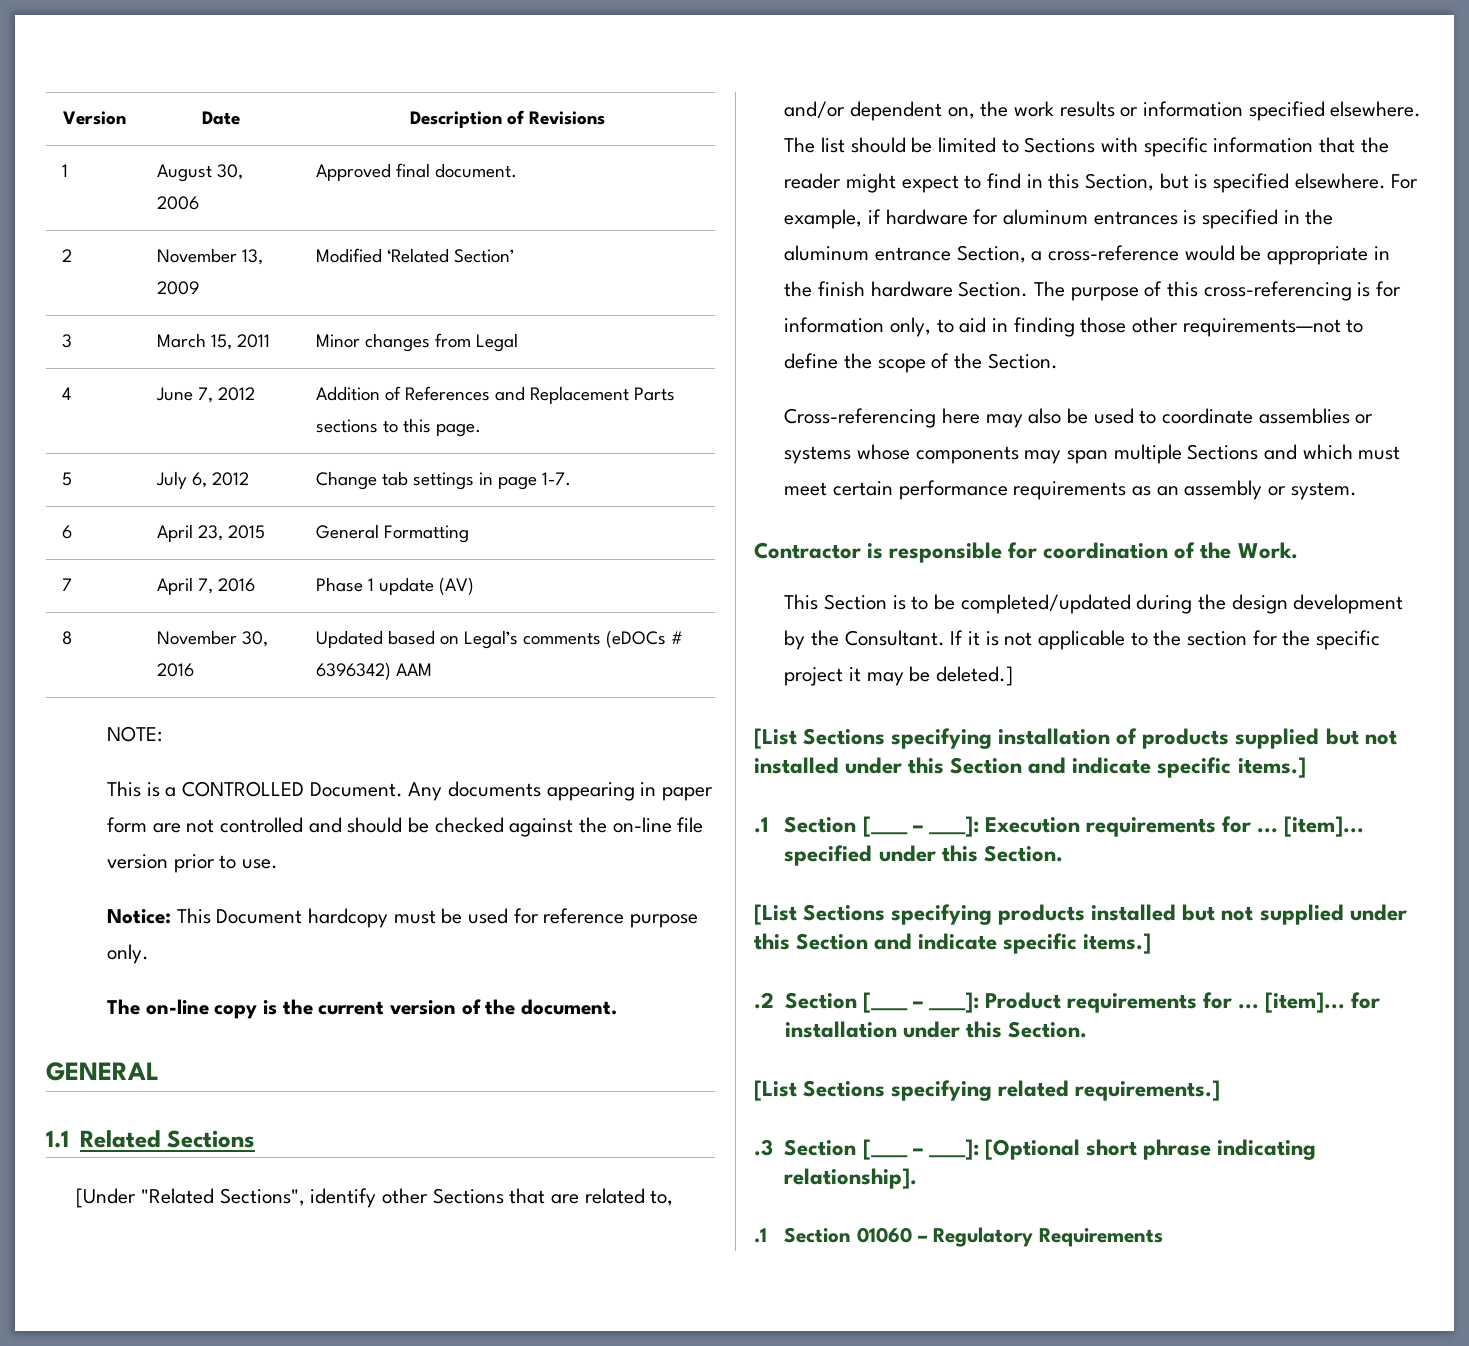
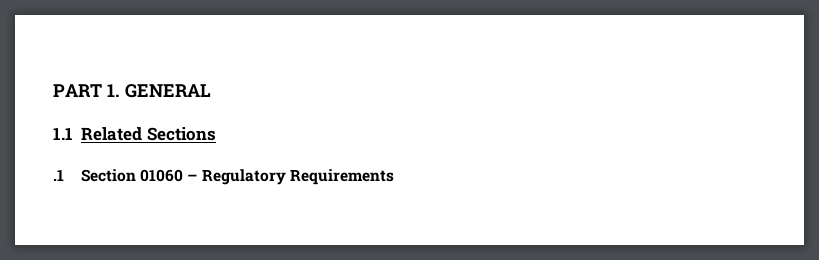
[62,111,126,125] [202,111,240,125] [409,110,606,128] [61,164,68,177] [156,164,243,182] [156,196,199,210] [315,163,517,181] [61,249,72,262] [156,248,263,265] [156,281,199,295] [315,248,514,263] [61,334,72,348] [156,333,270,350] [315,333,518,352] [61,387,71,400] [155,387,255,403] [315,386,676,404] [315,418,481,437] [61,472,72,486] [155,471,249,489] [315,471,572,490] [61,525,72,539] [156,524,265,542] [315,524,469,543] [61,578,72,591] [156,577,255,595] [315,577,474,595] [61,631,72,645] [156,630,268,647] [156,663,194,677] [315,630,684,649] [315,662,432,680] [106,726,162,742] [106,781,713,801] [106,817,704,837] [106,854,278,873] [106,908,698,928] [106,944,149,964] [106,999,617,1019] [46,1062,159,1081] [46,1130,256,1148] [76,1188,674,1208] [784,101,1422,121] [784,137,1389,157] [784,173,1419,193] [784,209,1334,229] [784,245,1390,265] [784,281,1402,301] [784,317,1364,337] [784,353,1058,373] [784,408,1374,428] [784,444,1401,464] [784,480,1357,500] [754,542,1298,563] [784,594,1404,614] [784,630,1381,650] [784,666,1014,686] [754,728,1397,749] [754,757,1306,778] [754,816,1365,837] [784,845,1063,866] [754,904,1407,925] [754,933,1152,954] [754,992,1381,1013] [784,1021,1087,1038] [754,1080,1221,1101] [754,1139,1316,1160] [784,1168,918,1189] Version | Date | Description of Revisions // 1 | August 30, 2006 | Approved final document. // 2 | November 13, 2009 | Modified ‘Related Section’ // 3 | March 15, 2011 | Minor changes from Legal // 4 | June 7, 2012 | Addition of References and Replacement Parts sections to this page. // 5 | July 6, 2012 | Change tab settings in page 1-7. // 6 | April 23, 2015 | General Formatting // 7 | April 7, 2016 | Phase 1 update (AV) // 8 | November 30, 2016 | Updated based on Legal’s comments (eDOCs # 6396342) AAM // NOTE: // This is a CONTROLLED Document. Any documents appearing in paper form are not controlled and should be checked against the on-line file version prior to use. // Notice: This Document hardcopy must be used for reference purpose only. // The on-line copy is the current version of the document. // GENERAL // 1.1 Related Sections // [Under "Related Sections", identify other Sections that are related to, and/or dependent on, the work results or information specified elsewhere. The list should be limited to Sections with specific information that the reader might expect to find in this Section, but is specified elsewhere. For example, if hardware for aluminum entrances is specified in the aluminum entrance Section, a cross-reference would be appropriate in the finish hardware Section. The purpose of this cross-referencing is for information only, to aid in finding those other requirements—not to define the scope of the Section. // Cross-referencing here may also be used to coordinate assemblies or systems whose components may span multiple Sections and which must meet certain performance requirements as an assembly or system. // Contractor is responsible for coordination of the Work. // This Section is to be completed/updated during the design development by the Consultant. If it is not applicable to the section for the specific project it may be deleted.] // [List Sections specifying installation of products supplied but not installed under this Section and indicate specific items.] // .1 Section [____ – ____]: Execution requirements for ... [item]... specified under this Section. // [List Sections specifying products installed but not supplied under this Section and indicate specific items.] // .2 Section [____ – ____]: Product requirements for ... [item]... for installation under this Section. // [List Sections specifying related requirements.] // .3 Section [____ – ____]: [Optional short phrase indicating relationship]. -> [53,84,211,98] [53,127,216,141] PART 1. GENERAL // 1.1 Related Sections

